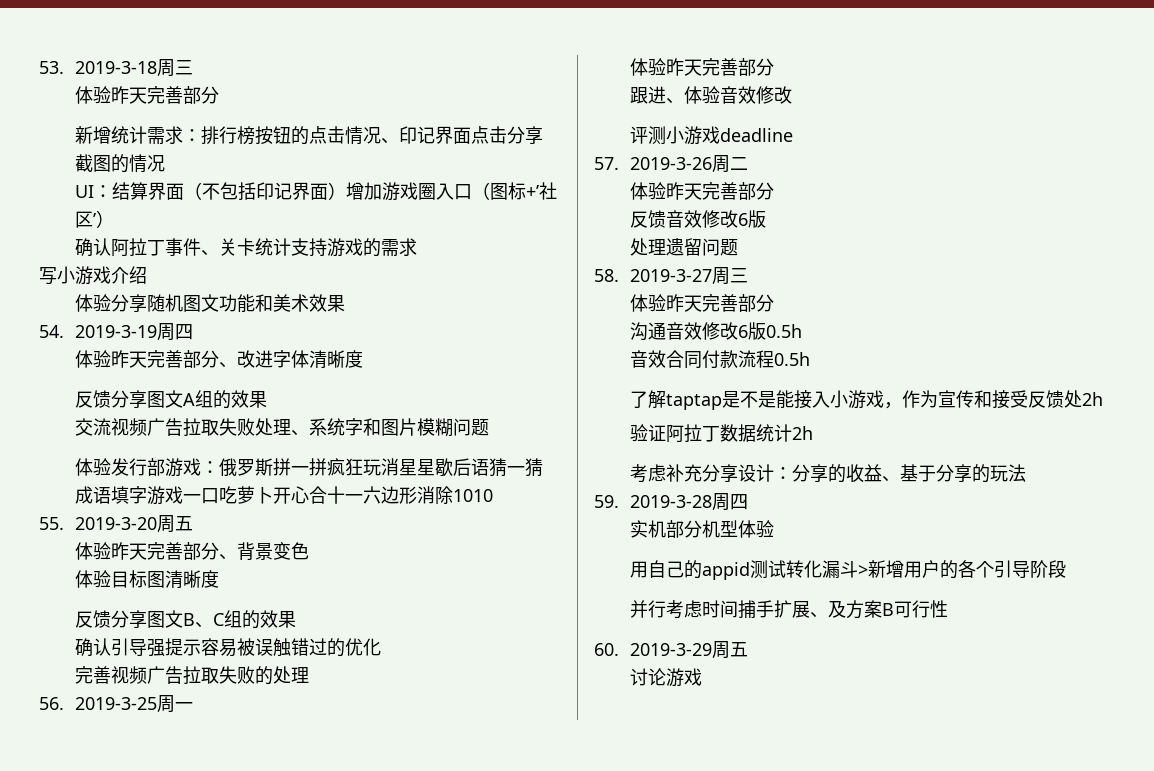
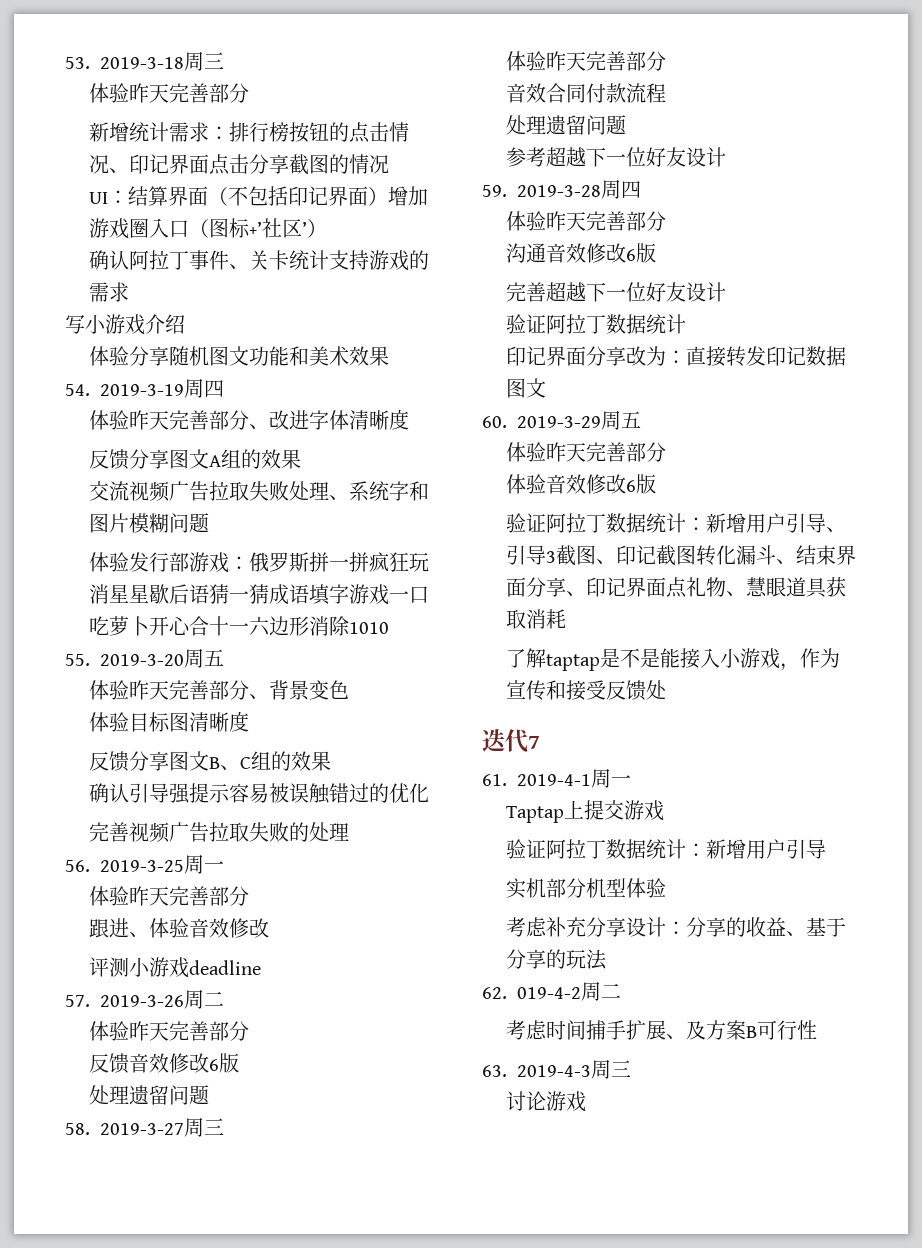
(774, 303) none -> [506,83,667,103] [506,115,627,135] [506,147,727,167] [482,180,641,199] [506,211,667,231] // 音效合同付款流程 // 处理遗留问题 // 参考超越下一位好友设计 // 59. 2019-3-28周四 // 体验昨天完善部分
[765,324,802,338] [629,350,810,369] 0.5h // 音效合同付款流程0.5h -> [506,282,727,302] [506,314,687,334] [506,346,847,367] [506,378,547,398] [482,411,641,430] [506,442,667,462] [506,474,657,494] [506,513,847,533] [506,545,857,566] [506,577,847,598] [506,609,567,629] // 完善超越下一位好友设计 // 验证阿拉丁数据统计 // 印记界面分享改为：直接转发印记数据图文 // 60. 2019-3-29周五 // 体验昨天完善部分 // 体验音效修改6版 // 验证阿拉丁数据统计：新增用户引导、引导3截图、印记截图转化漏斗、结束界面分享、印记界面点礼物、慧眼道具获取消耗
[1081,392,1103,406] [629,424,813,443] 2h // 验证阿拉丁数据统计2h -> [482,729,540,753] [482,769,631,788] [506,800,665,823] [506,839,827,859] [506,878,667,899] // 迭代7 // 61. 2019-4-1周一 // Taptap上提交游戏 // 验证阿拉丁数据统计：新增用户引导 // 实机部分机型体验
[594,493,748,511] [629,520,774,538] [629,560,1066,580] [629,600,666,618] 59. 2019-3-28周四 // 实机部分机型体验 // 用自己的appid测试转化漏斗>新增用户的各个引导阶段 // 并行 -> [482,982,621,1001] 62. 019-4-2周二 //
[594,641,748,659] 60. 2019-3-29周五 -> [482,1060,631,1079] 63. 2019-4-3周三

